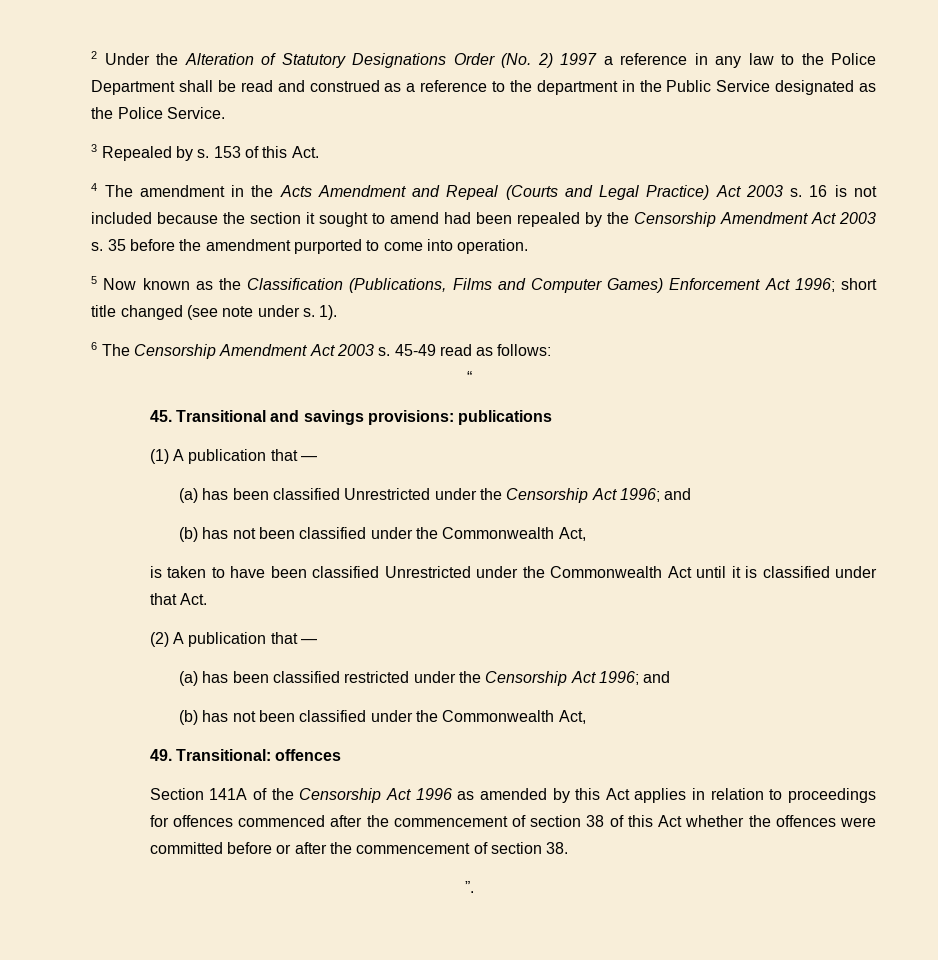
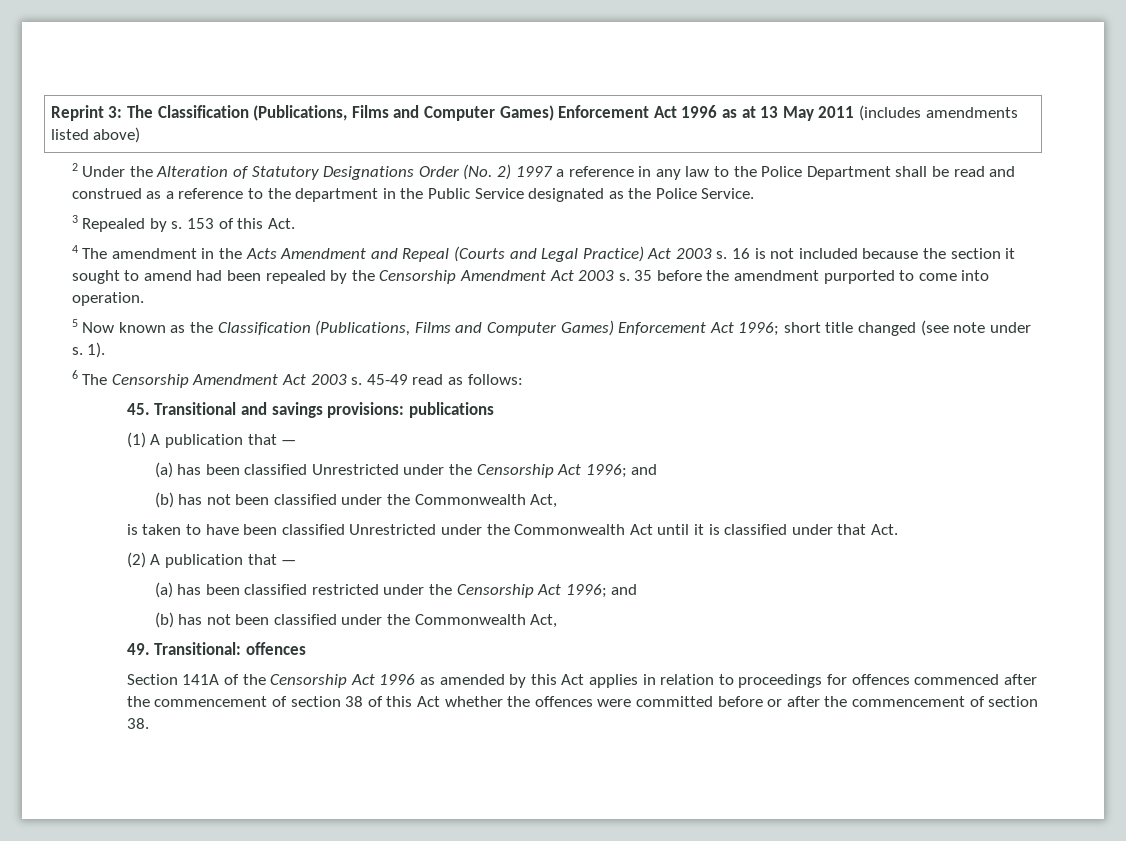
(91, 55) none -> [50,105,1018,121] [50,127,141,143] Reprint 3: The Classification (Publications, Films and Computer Games) Enforcement Act 1996 as at 13 May 2011 (includes amendments listed above) //
[466,371,472,383] // “ -> (523, 379) none
[464,881,474,893] // ”. -> (149, 723) none

